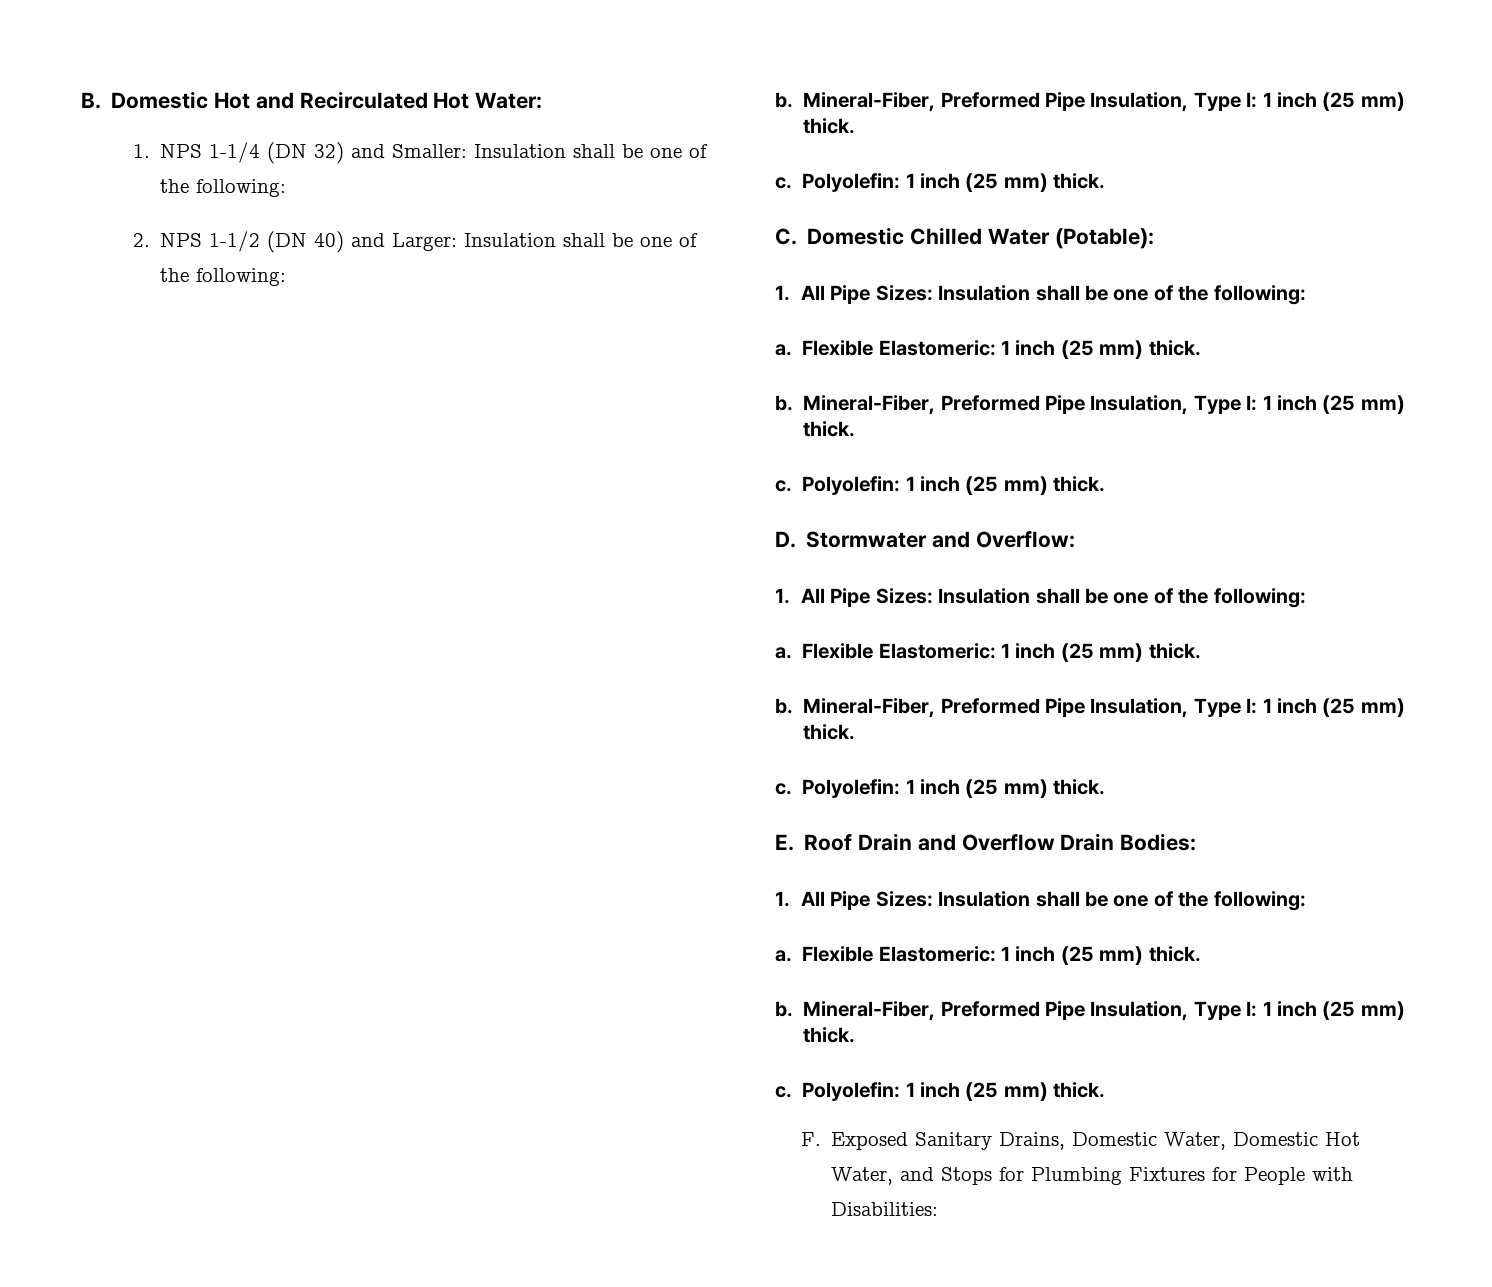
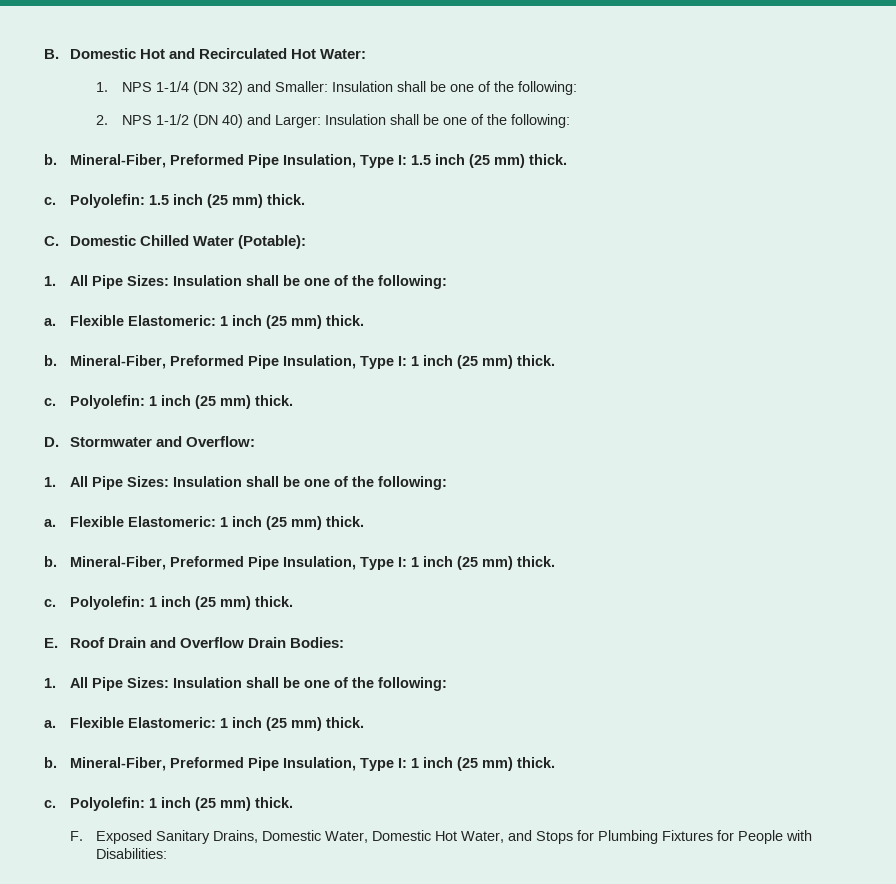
[1262,92,1405,111] [803,118,856,134] [775,173,915,192] 1 inch (25 mm) thick. // c. Polyolefin: 1 -> [410,154,567,168] [44,194,169,208] 1.5 inch (25 mm) thick. // c. Polyolefin: 1.5

